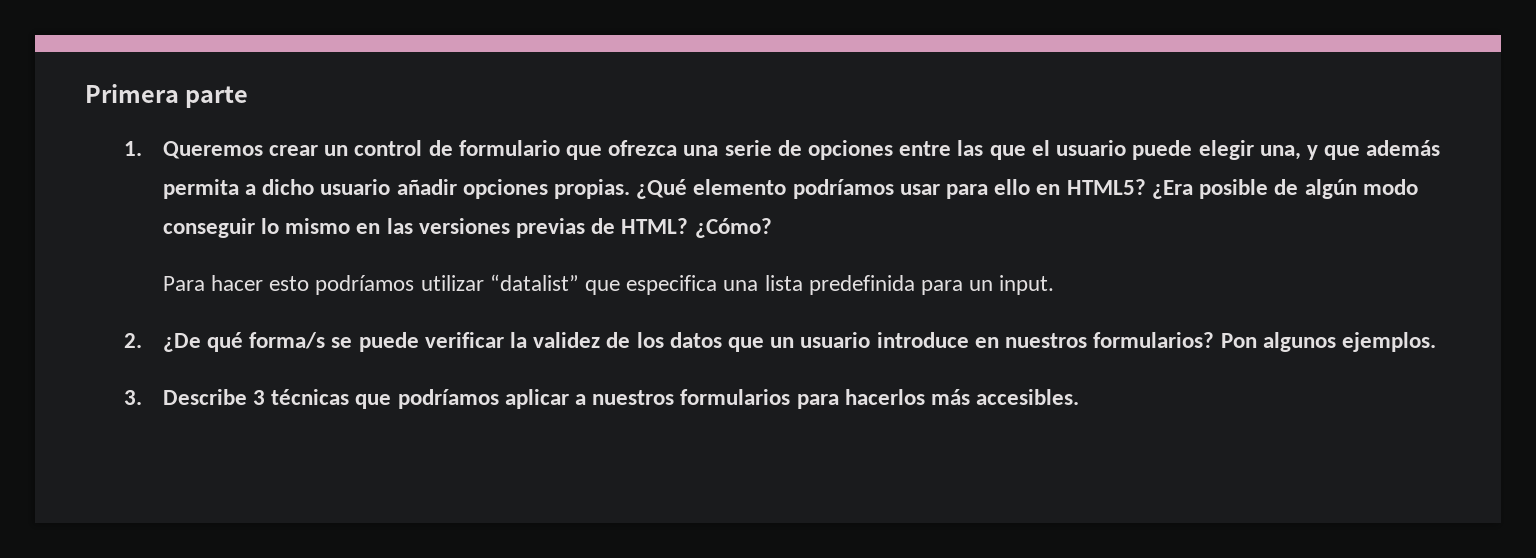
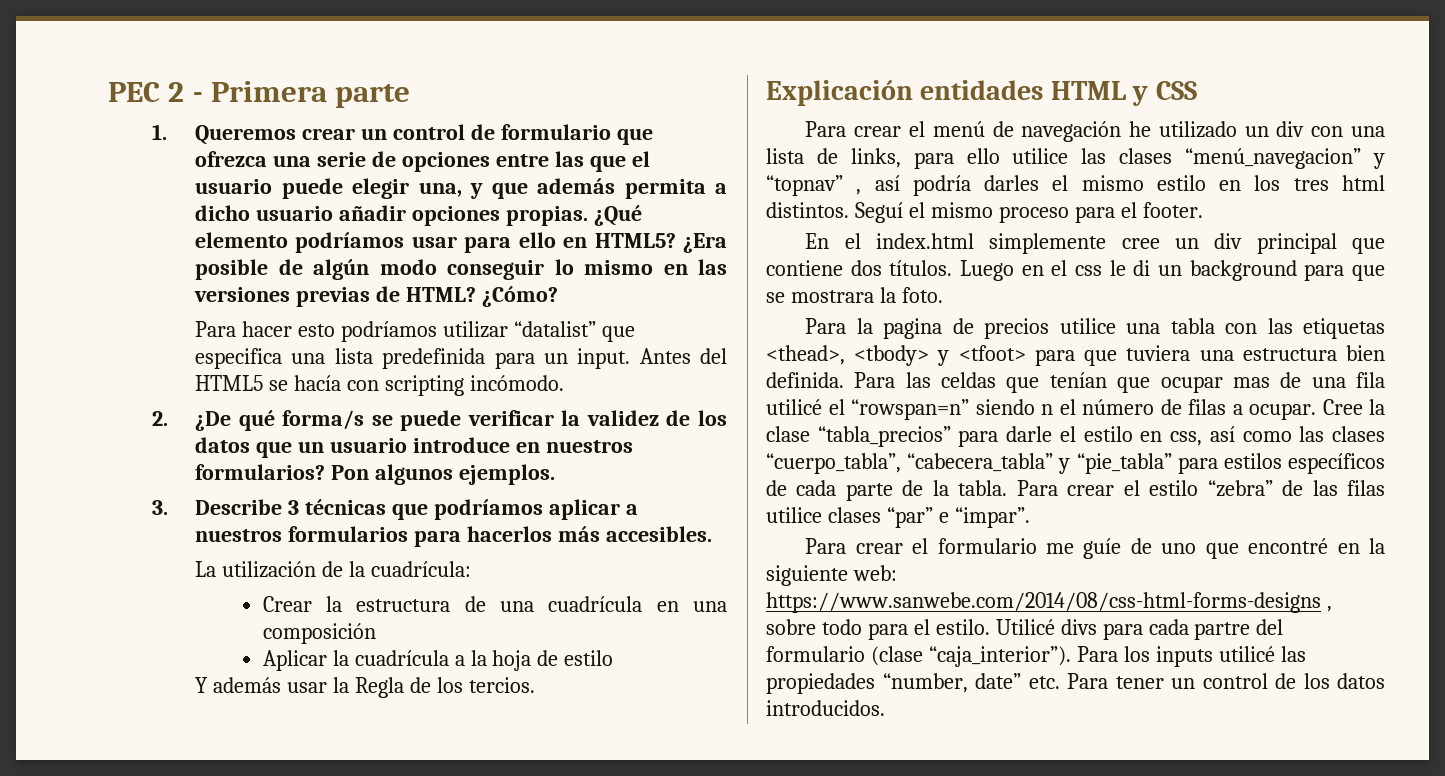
(85, 93) none -> [108,82,203,102] PEC 2 -
(1055, 285) none -> [639,348,727,364] [195,375,564,396] Antes del HTML5 se hacía con scripting incómodo.
(1080, 397) none -> [195,561,471,578] [262,596,727,612] [262,623,376,644] [262,650,614,671] [195,677,535,698] [766,80,1197,106] [805,121,1385,142] [766,148,1385,169] [766,175,1385,196] [766,202,1203,223] [805,233,1385,254] [766,260,1385,281] [766,287,943,303] [805,318,1385,339] [766,345,1385,366] [766,372,1385,393] [766,399,1385,420] [766,426,1385,447] [766,453,1385,474] [766,480,1385,501] [766,507,1030,528] [805,538,1385,559] [766,565,897,586] [766,592,1332,613] [766,619,1284,640] [766,646,1306,667] [766,673,1385,694] [766,700,885,716] // La utilización de la cuadrícula: // Crear la estructura de una cuadrícula en una composición // Aplicar la cuadrícula a la hoja de estilo // Y además usar la Regla de los tercios. // Explicación entidades HTML y CSS // Para crear el menú de navegación he utilizado un div con una lista de links, para ello utilice las clases “menú_navegacion” y “topnav” , así podría darles el mismo estilo en los tres html distintos. Seguí el mismo proceso para el footer. // En el index.html simplemente cree un div principal que contiene dos títulos. Luego en el css le di un background para que se mostrara la foto. // Para la pagina de precios utilice una tabla con las etiquetas <thead>, <tbody> y <tfoot> para que tuviera una estructura bien definida. Para las celdas que tenían que ocupar mas de una fila utilicé el “rowspan=n” siendo n el número de filas a ocupar. Cree la clase “tabla_precios” para darle el estilo en css, así como las clases “cuerpo_tabla”, “cabecera_tabla” y “pie_tabla” para estilos específicos de cada parte de la tabla. Para crear el estilo “zebra” de las filas utilice clases “par” e “impar”. // Para crear el formulario me guíe de uno que encontré en la siguiente web: https://www.sanwebe.com/2014/08/css-html-forms-designs , sobre todo para el estilo. Utilicé divs para cada partre del formulario (clase “caja_interior”). Para los inputs utilicé las propiedades “number, date” etc. Para tener un control de los datos introducidos.

